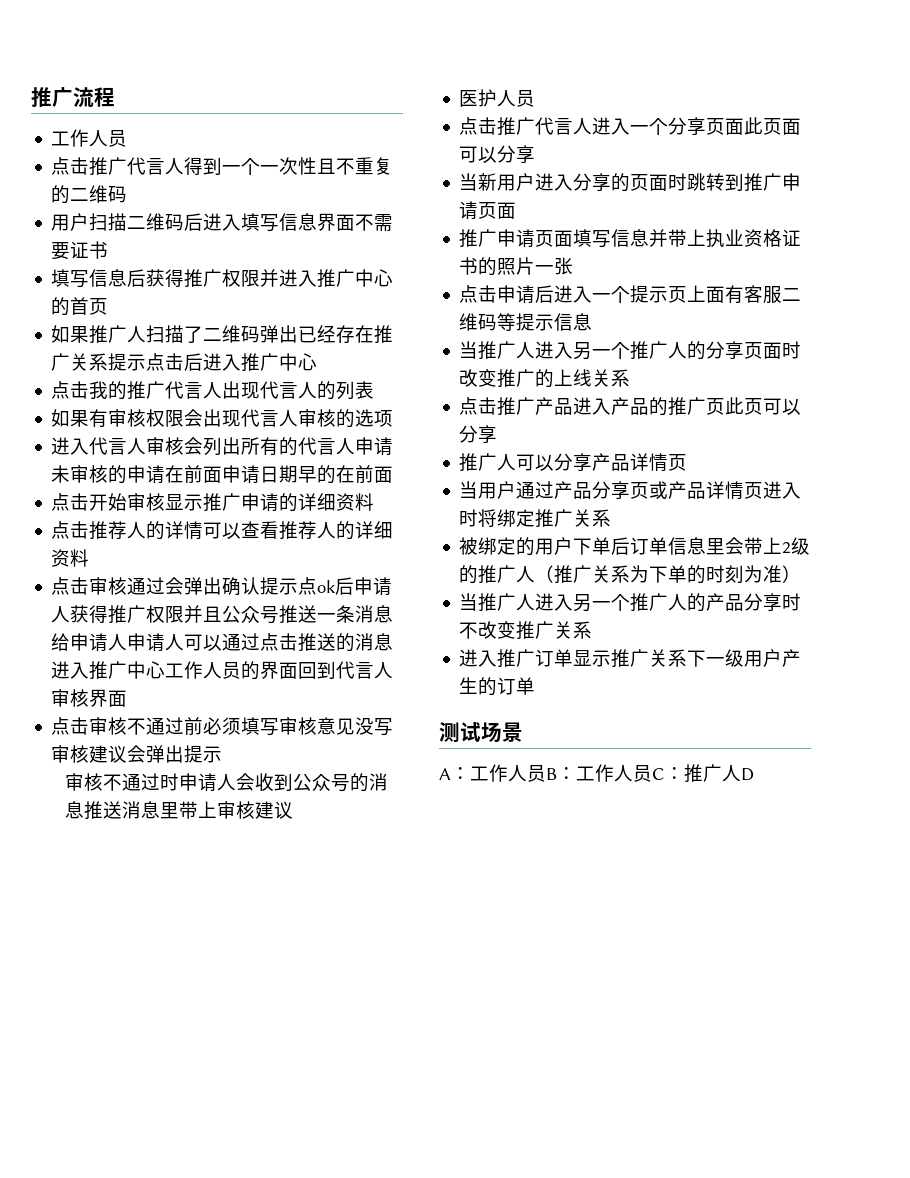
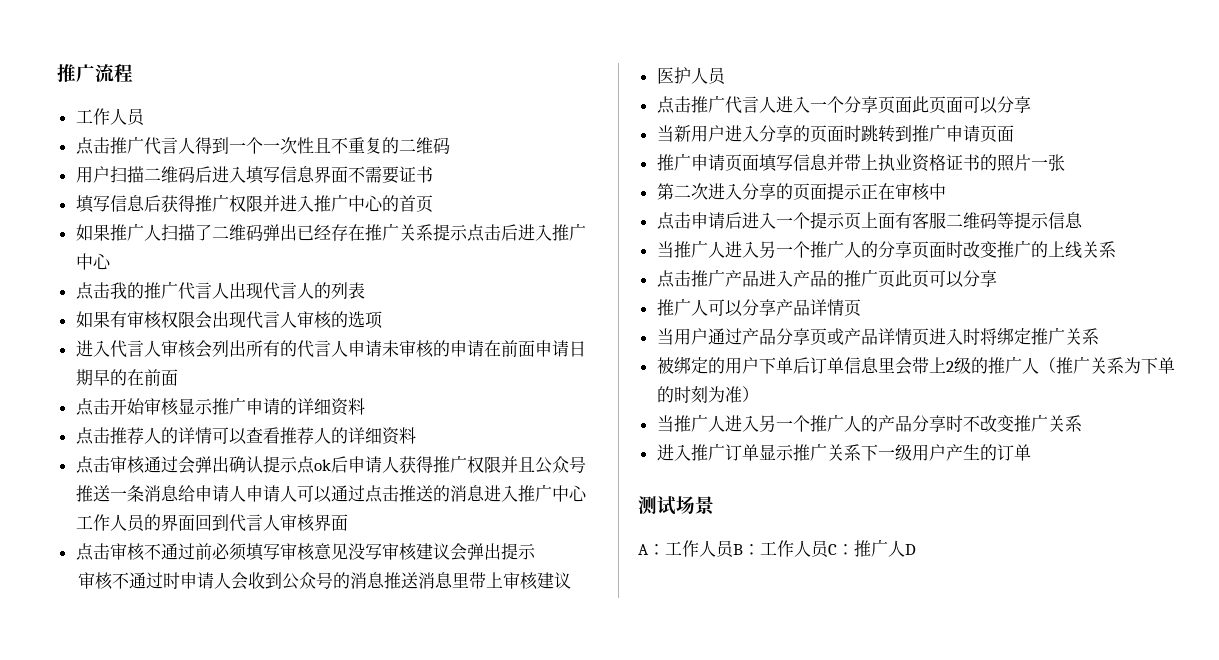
(574, 266) none -> [656,183,946,201] // 第二次进入分享的页面提示正在审核中

